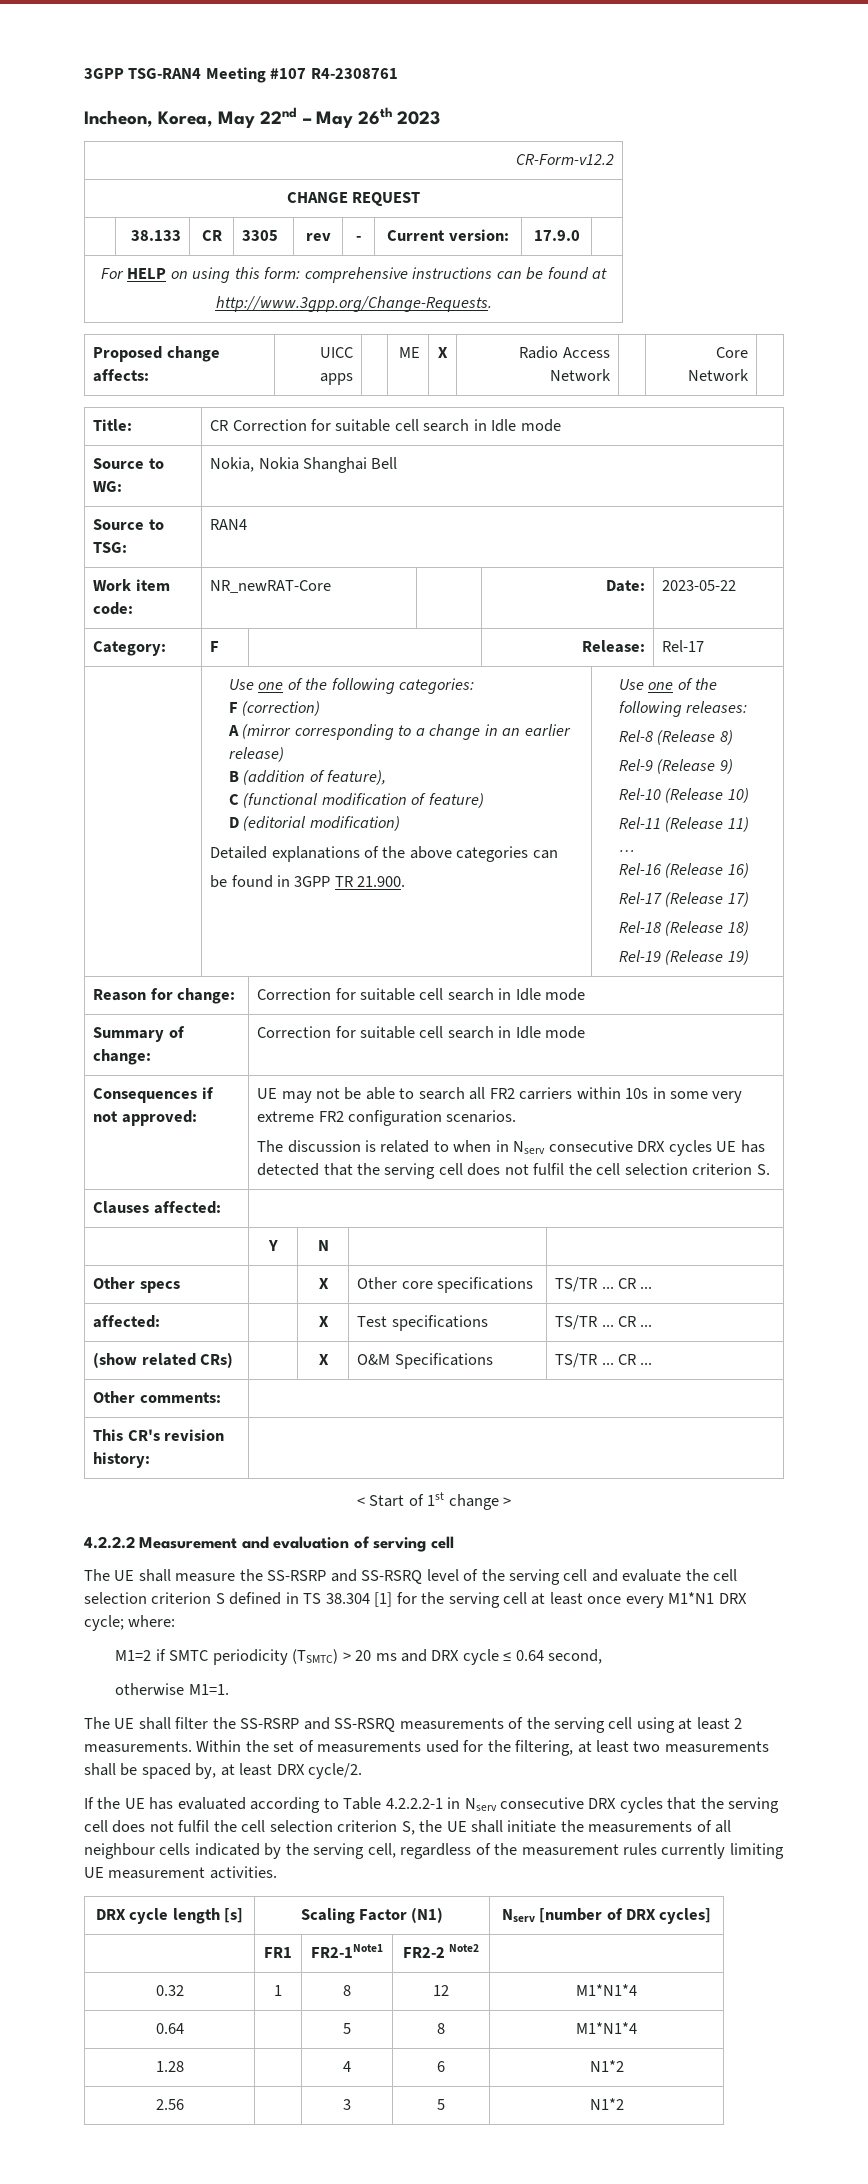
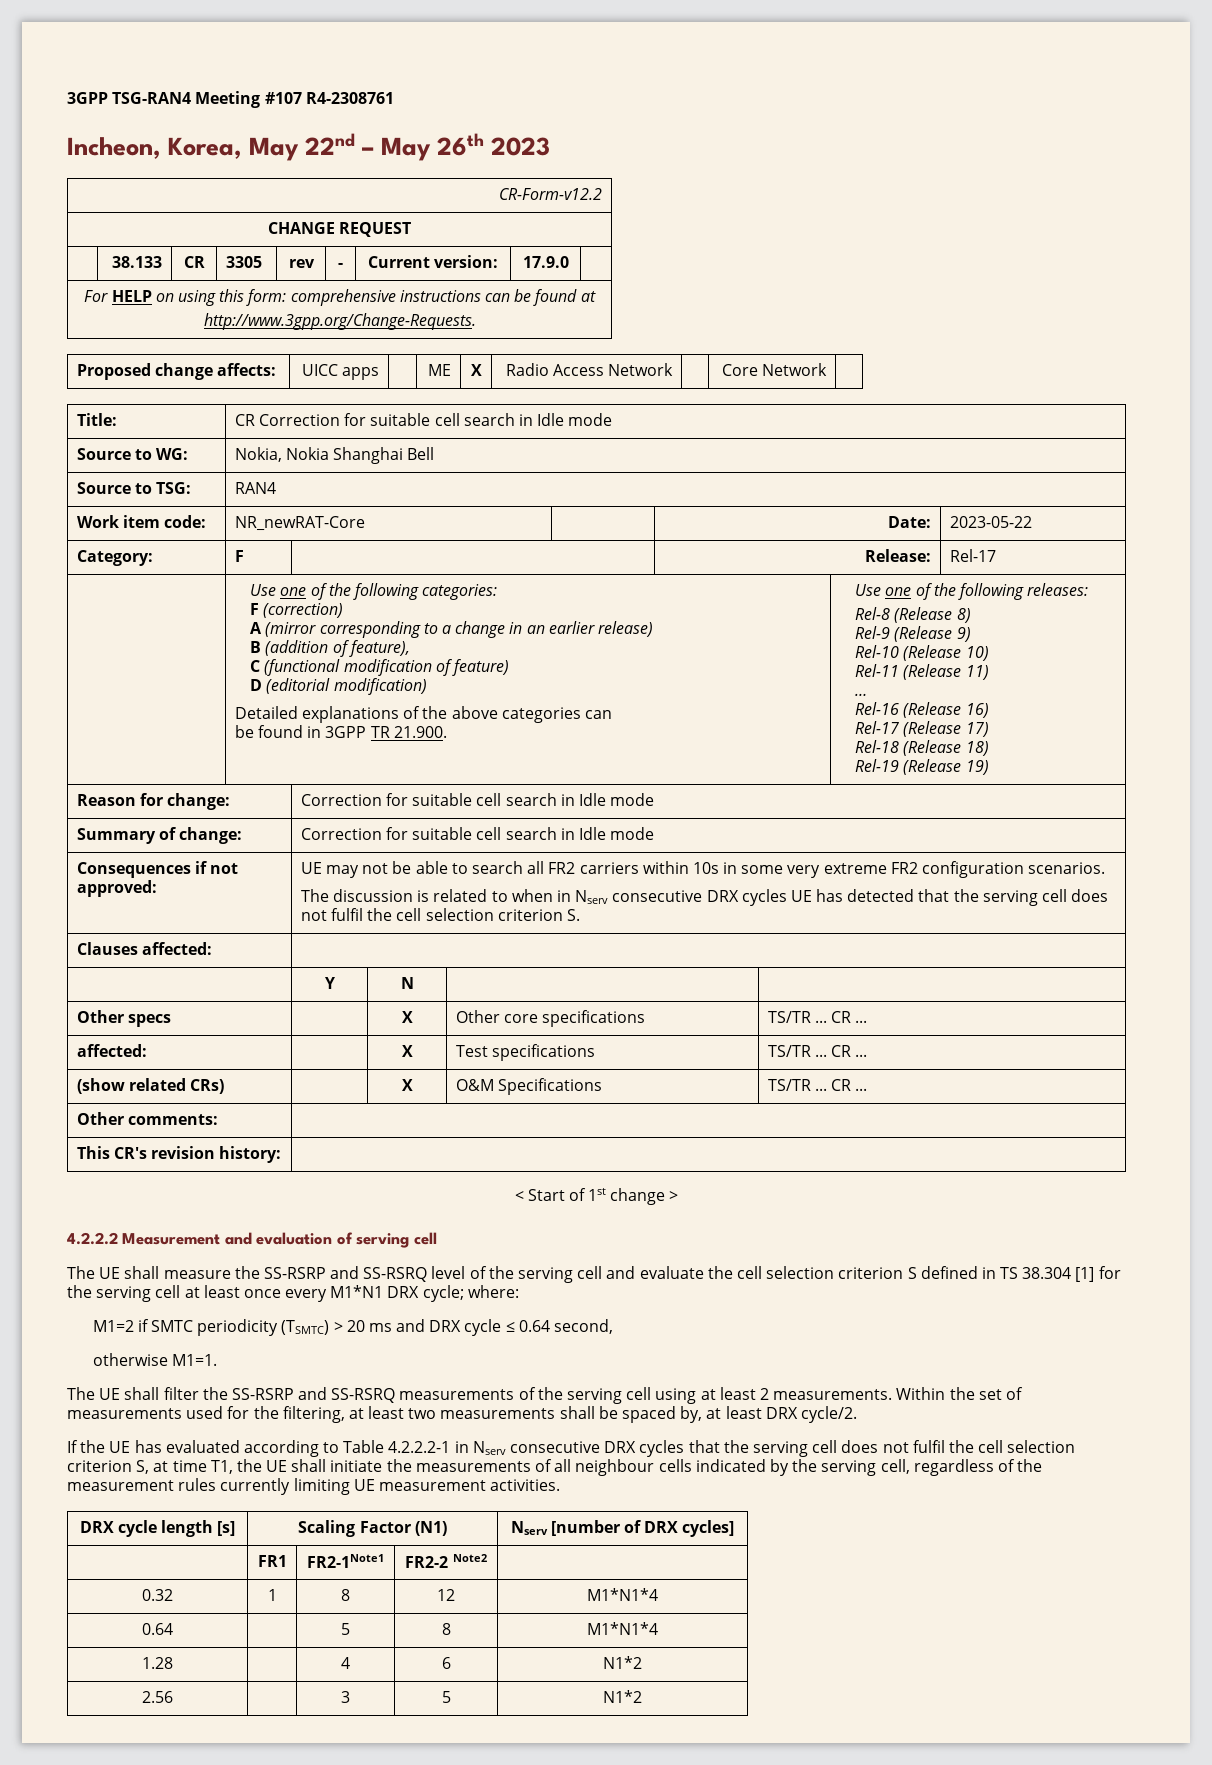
(415, 1828) none -> [153,1460,233,1474] at time T1,

